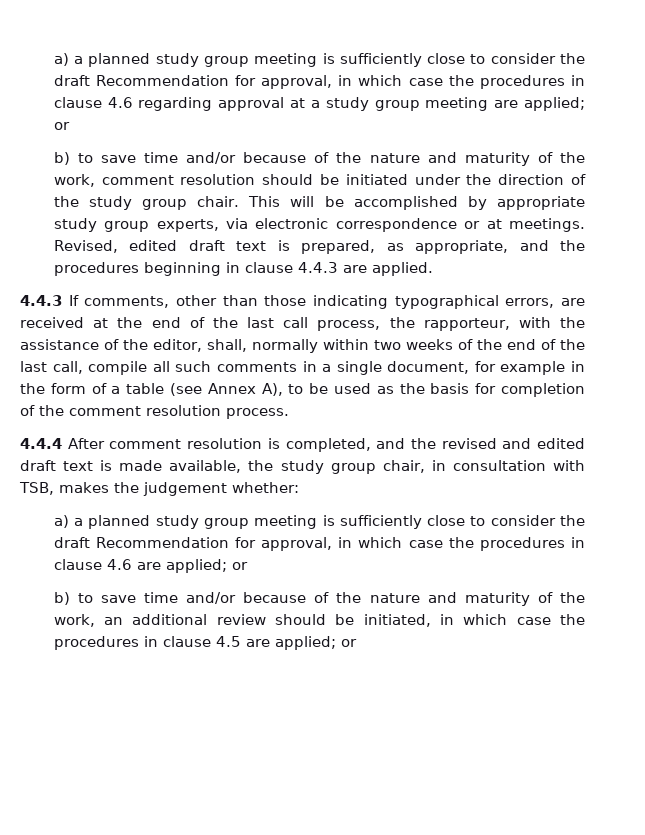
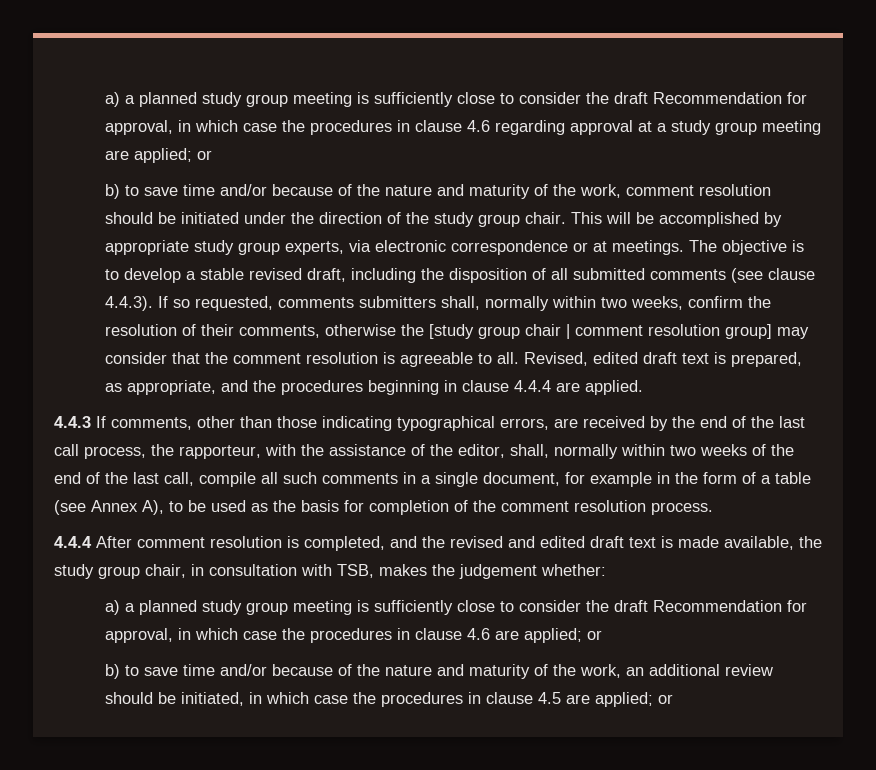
(586, 225) none -> [689,240,805,255] [105,268,816,283] [105,296,772,311] [105,324,810,339] [105,352,520,367] The objective is to develop a stable revised draft, including the disposition of all submitted comments (see clause 4.4.3). If so requested, comments submitters shall, normally within two weeks, confirm the resolution of their comments, otherwise the [study group chair | comment resolution group] may consider that the comment resolution is agreeable to all.
[297,262,338,273] 4.4.3 -> [514,380,552,392] 4.4.4
[93,318,109,328] at -> [650,416,668,431] by

